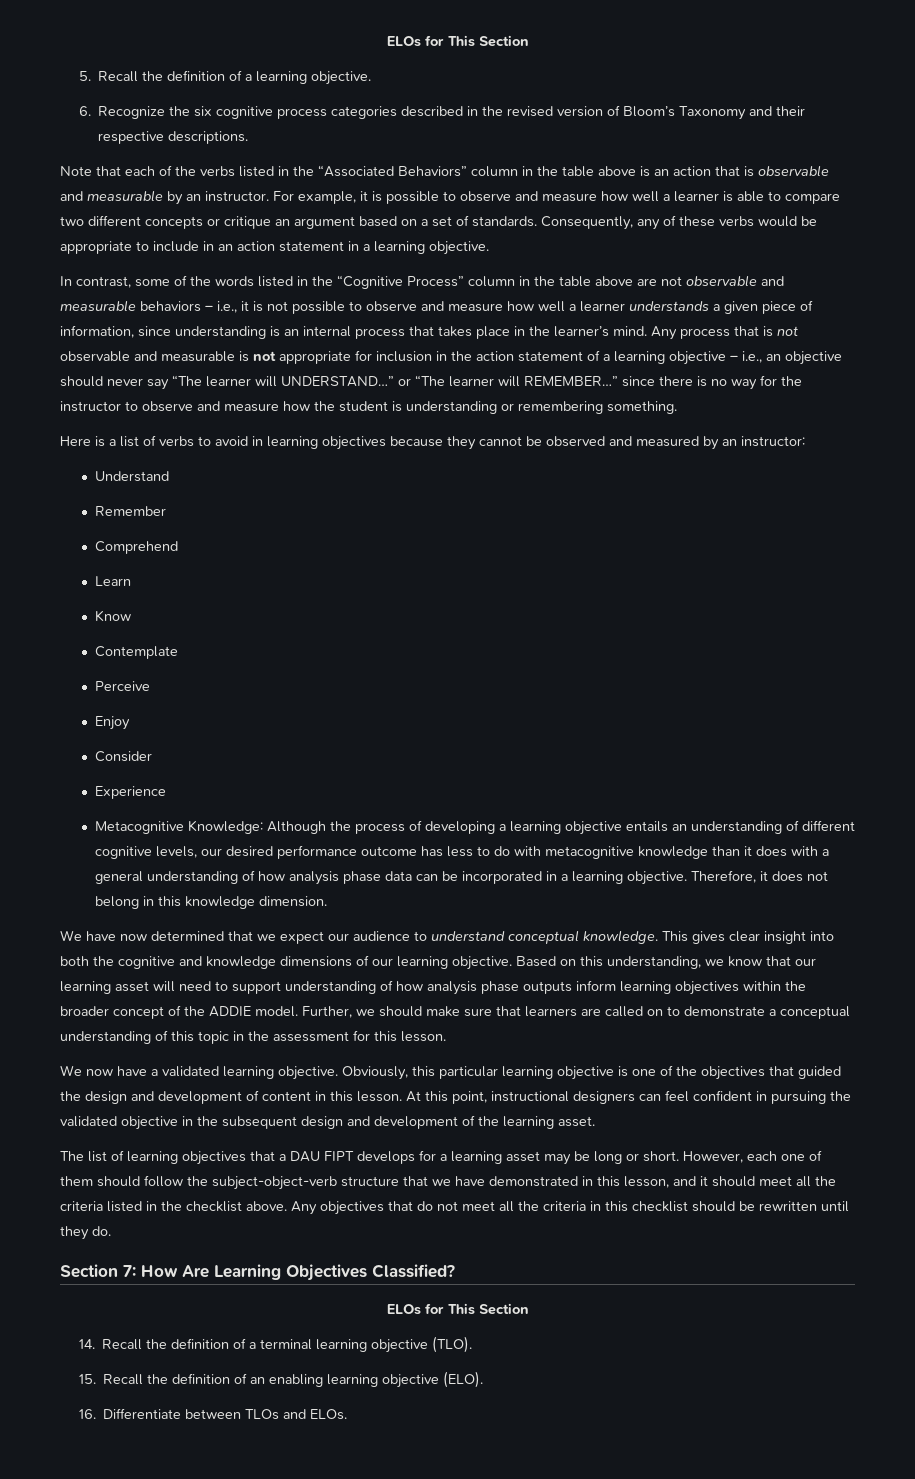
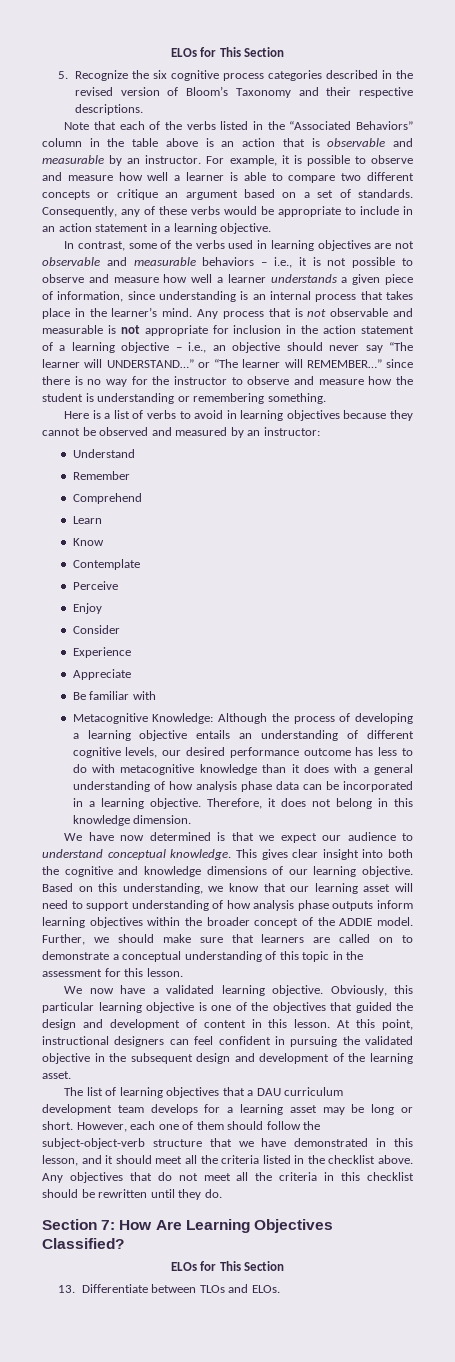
[98,70,372,85] [78,106,91,116] Recall the definition of a learning objective. // 6. -> (69, 75) none
[215,275,633,289] words listed in the “Cognitive Process” column in the table above -> [195,240,371,251] verbs used in learning objectives
(166, 792) none -> [72,669,131,680] [72,691,156,700] // Appreciate // Be familiar with
(224, 936) none -> [217,832,226,841] is
[324,1151,354,1161] FIPT -> [284,1087,344,1096] [42,1104,144,1115] curriculum development team
[78,1336,473,1353] [78,1371,484,1388] [78,1409,96,1419] 14. Recall the definition of a terminal learning objective (TLO). // 15. Recall the definition of an enabling learning objective (ELO). // 16. -> [58,1285,76,1293] 13.

